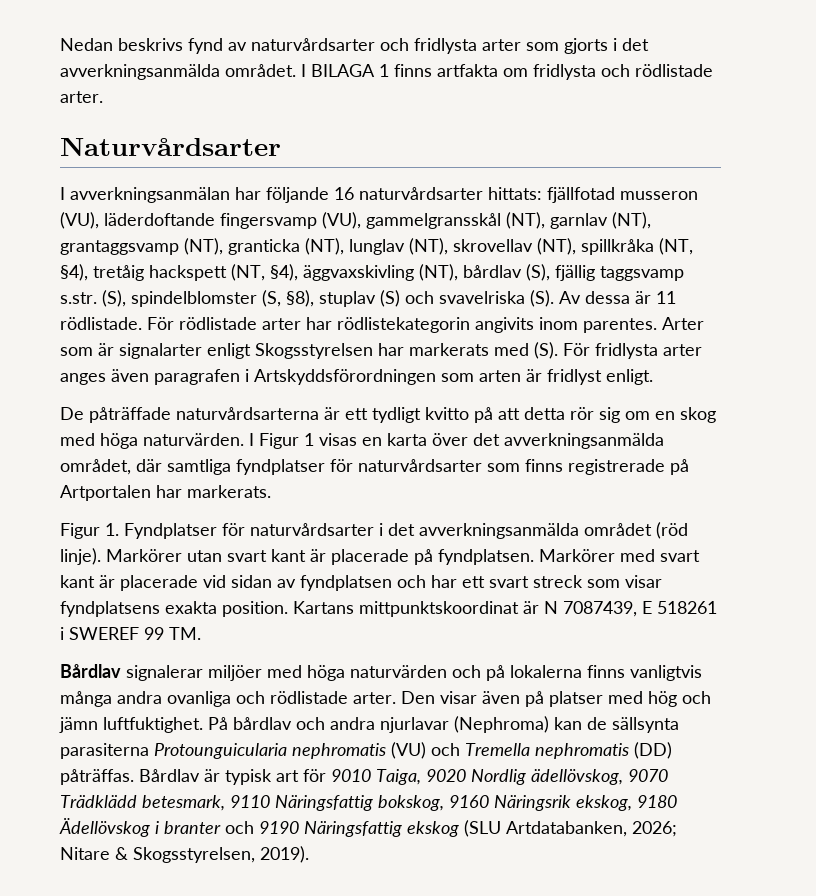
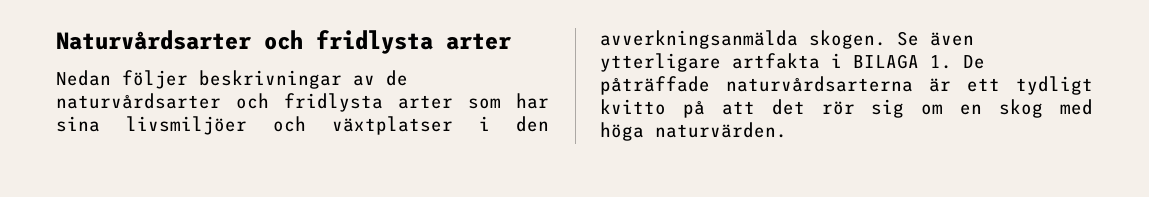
[60,38,247,54] Nedan beskrivs fynd av -> [56,30,512,54] [56,70,408,89] Naturvårdsarter och fridlysta arter // Nedan följer beskrivningar av de
[564,38,649,54] [60,64,713,80] [60,91,103,103] [60,137,281,156] [60,187,698,203] [60,212,651,229] [60,238,693,255] [60,264,684,281] [60,290,676,307] [60,317,704,333] [60,342,702,359] [60,369,653,385] gjorts i det avverkningsanmälda området. I BILAGA 1 finns artfakta om fridlysta och rödlistade arter. // Naturvårdsarter // I avverkningsanmälan har följande 16 naturvårdsarter hittats: fjällfotad musseron (VU), läderdoftande fingersvamp (VU), gammelgransskål (NT), garnlav (NT), grantaggsvamp (NT), granticka (NT), lunglav (NT), skrovellav (NT), spillkråka (NT, §4), tretåig hackspett (NT, §4), äggvaxskivling (NT), bårdlav (S), fjällig taggsvamp s.str. (S), spindelblomster (S, §8), stuplav (S) och svavelriska (S). Av dessa är 11 rödlistade. För rödlistade arter har rödlistekategorin angivits inom parentes. Arter som är signalarter enligt Skogsstyrelsen har markerats med (S). För fridlysta arter anges även paragrafen i Artskyddsförordningen som arten är fridlyst enligt. // -> [516,93,549,109] [56,116,549,135] [600,30,974,49] [600,53,952,72] har sina livsmiljöer och växtplatser i den avverkningsanmälda skogen. Se även ytterligare artfakta i BILAGA 1.
[524,407,565,420] detta -> [771,99,805,115] det
[249,433,664,449] [60,459,689,475] [60,485,271,501] [60,522,688,539] [60,548,700,565] [60,575,662,591] [60,601,717,617] [60,627,201,640] [60,664,702,681] [60,691,711,707] [59,716,679,733] [60,742,672,759] [60,769,668,785] [60,795,677,811] [59,818,677,837] [60,846,309,863] I Figur 1 visas en karta över det avverkningsanmälda området, där samtliga fyndplatser för naturvårdsarter som finns registrerade på Artportalen har markerats. // Figur 1. Fyndplatser för naturvårdsarter i det avverkningsanmälda området (röd linje). Markörer utan svart kant är placerade på fyndplatsen. Markörer med svart kant är placerade vid sidan av fyndplatsen och har ett svart streck som visar fyndplatsens exakta position. Kartans mittpunktskoordinat är N 7087439, E 518261 i SWEREF 99 TM. // Bårdlav signalerar miljöer med höga naturvärden och på lokalerna finns vanligtvis många andra ovanliga och rödlistade arter. Den visar även på platser med hög och jämn luftfuktighet. På bårdlav och andra njurlavar (Nephroma) kan de sällsynta parasiterna Protounguicularia nephromatis (VU) och Tremella nephromatis (DD) påträffas. Bårdlav är typisk art för 9010 Taiga, 9020 Nordlig ädellövskog, 9070 Trädklädd betesmark, 9110 Näringsfattig bokskog, 9160 Näringsrik ekskog, 9180 Ädellövskog i branter och 9190 Näringsfattig ekskog (SLU Artdatabanken, 2026; Nitare & Skogsstyrelsen, 2019). -> (787, 130) none

